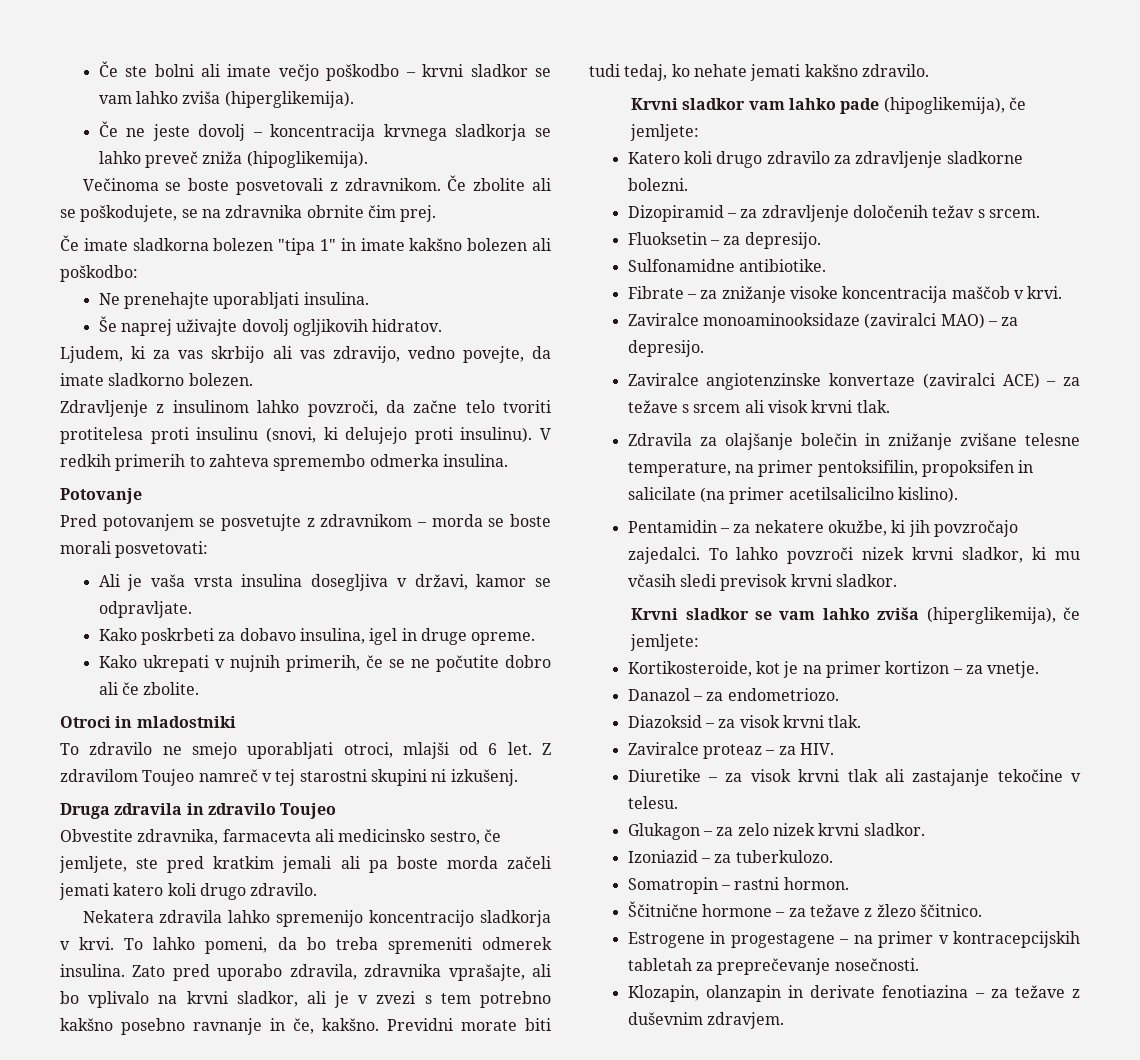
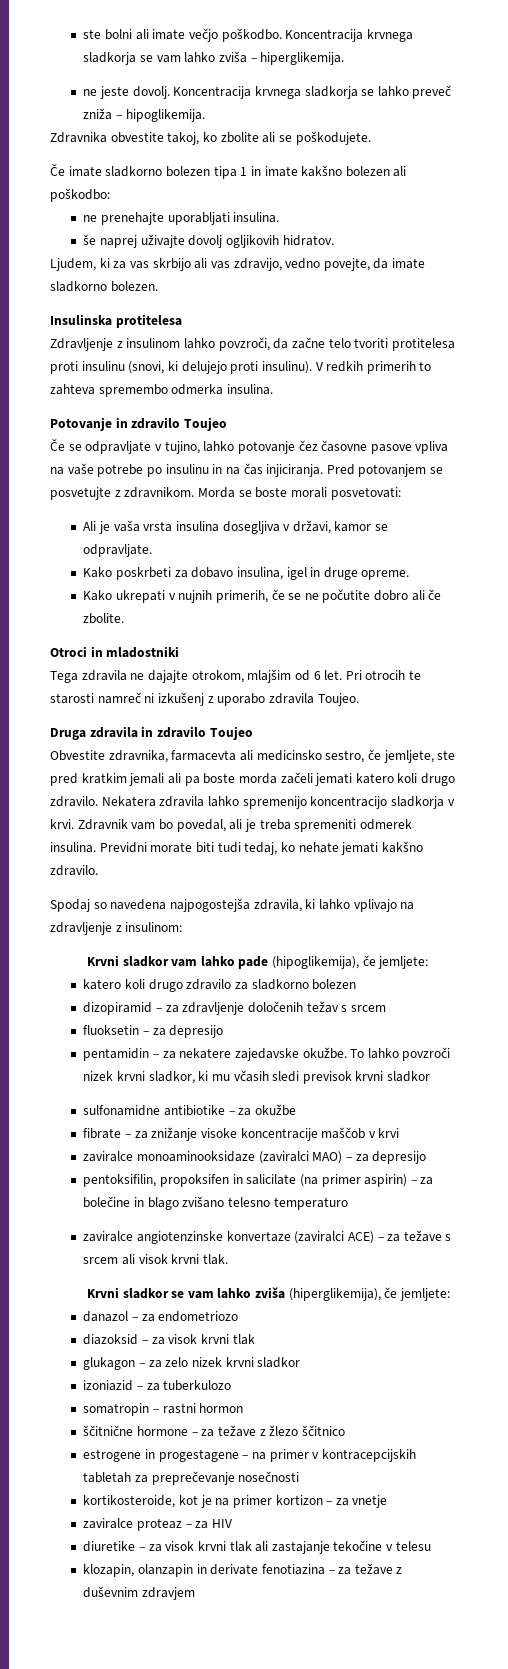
[98,61,118,77] Če -> (83, 34) none
[326,64,551,81] [98,91,354,108] [98,121,376,141] poškodbo – krvni sladkor se vam lahko zviša (hiperglikemija). // Če ne jeste dovolj – koncentracija -> [221,28,413,42] [83,51,345,65] [83,86,252,99] poškodbo. Koncentracija krvnega sladkorja se vam lahko zviša – hiperglikemija. // ne jeste dovolj. Koncentracija
[246,151,368,168] [82,175,551,195] [60,205,437,222] [60,235,336,255] (hipoglikemija). // Večinoma se boste posvetovali z zdravnikom. Če zbolite ali se poškodujete, se na zdravnika obrnite čim prej. // Če imate sladkorna bolezen "tipa 1" -> [115,109,205,122] [50,131,371,145] [50,164,248,179] – hipoglikemija. // Zdravnika obvestite takoj, ko zbolite ali se poškodujete. // Če imate sladkorno bolezen tipa 1
[98,293,120,305] Ne -> [83,215,98,222] ne
[98,316,117,332] Še -> [83,234,97,245] še
(253, 379) none -> [50,314,182,328] // Insulinska protitelesa
(142, 496) // -> [115,417,227,431] [50,439,449,454] [50,463,324,477] in zdravilo Toujeo // Če se odpravljate v tujino, lahko potovanje čez časovne pasove vpliva na vaše potrebe po insulinu in na čas injiciranja.
[320,514,483,527] zdravnikom – morda -> [124,487,235,498] zdravnikom. Morda
[60,742,552,759] [60,769,518,786] To zdravilo ne smejo uporabljati otroci, mlajši od 6 let. Z zdravilom Toujeo namreč v tej starostni skupini ni izkušenj. -> [50,669,422,683] [50,692,359,706] Tega zdravila ne dajajte otrokom, mlajšim od 6 let. Pri otrocih te starosti namreč ni izkušenj z uporabo zdravila Toujeo.
(318, 889) // -> (98, 801) none
[124,937,552,954] [60,964,552,981] [60,991,551,1008] [60,1018,379,1035] To lahko pomeni, da bo treba spremeniti odmerek insulina. Zato pred uporabo zdravila, zdravnika vprašajte, ali bo vplivalo na krvni sladkor, ali je v zvezi s tem potrebno kakšno posebno ravnanje in če, kakšno. -> [77,819,412,832] [50,842,96,853] Zdravnik vam bo povedal, ali je treba spremeniti odmerek insulina.
(929, 70) none -> [50,898,415,912] [50,922,183,935] // Spodaj so navedena najpogostejša zdravila, ki lahko vplivajo na zdravljenje z insulinom:
[627,152,680,164] Katero -> [83,979,122,990] katero
[855,151,1023,168] [627,178,688,191] [627,205,724,222] zdravljenje sladkorne bolezni. // Dizopiramid -> [251,979,357,990] [83,1002,153,1015] sladkorno bolezen // dizopiramid
[988,209,1040,218] [627,232,821,249] [627,259,826,272] [627,286,684,299] srcem. // Fluoksetin – za depresijo. // Sulfonamidne antibiotike. // Fibrate -> [350,1005,386,1012] [83,1025,224,1038] [83,1047,451,1061] [83,1070,431,1084] [83,1104,296,1116] [83,1128,122,1139] srcem // fluoksetin – za depresijo // pentamidin – za nekatere zajedavske okužbe. To lahko povzroči nizek krvni sladkor, ki mu včasih sledi previsok krvni sladkor // sulfonamidne antibiotike – za okužbe // fibrate
[842,286,948,303] koncentracija -> [240,1128,318,1141] koncentracije
[1027,286,1063,299] [627,313,699,326] krvi. // Zaviralce -> [378,1128,400,1138] [83,1151,134,1162] krvi // zaviralce
[627,340,704,357] [627,373,699,386] depresijo. // Zaviralce -> [372,1151,427,1164] [83,1174,434,1187] [83,1196,348,1210] [83,1231,134,1242] depresijo // pentoksifilin, propoksifen in salicilate (na primer aspirin) – za bolečine in blago zvišano telesno temperaturo // zaviralce
[627,433,1080,450] [627,460,1034,477] [627,487,958,504] [627,520,1018,537] [627,547,1080,564] [627,574,897,591] // Zdravila za olajšanje bolečin in znižanje zvišane telesne temperature, na primer pentoksifilin, propoksifen in salicilate (na primer acetilsalicilno kislino). // Pentamidin – za nekatere okužbe, ki jih povzročajo zajedalci. To lahko povzroči nizek krvni sladkor, ki mu včasih sledi previsok krvni sladkor. -> (228, 1259) none
[627,661,1040,678] [627,688,839,701] [627,715,862,728] [627,742,834,759] [627,769,1081,786] [627,796,678,809] [627,823,700,840] Kortikosteroide, kot je na primer kortizon – za vnetje. // Danazol – za endometriozo. // Diazoksid – za visok krvni tlak. // Zaviralce proteaz – za HIV. // Diuretike – za visok krvni tlak ali zastajanje tekočine v telesu. // Glukagon -> [83,1311,239,1322] [83,1334,255,1345] [83,1357,136,1370] danazol – za endometriozo // diazoksid – za visok krvni tlak // glukagon
[863,823,925,836] [627,850,833,863] [627,877,849,894] [627,901,698,917] sladkor. // Izoniazid – za tuberkulozo. // Somatropin – rastni hormon. // Ščitnične -> [257,1357,301,1368] [83,1380,232,1391] [83,1403,244,1416] [83,1425,134,1436] sladkor // izoniazid – za tuberkulozo // somatropin – rastni hormon // ščitnične
[919,904,982,917] [627,932,705,948] ščitnico. // Estrogene -> [301,1425,345,1436] [83,1449,142,1462] ščitnico // estrogene
[834,958,919,971] [627,985,699,1002] nosečnosti. // Klozapin, -> [238,1471,300,1482] [83,1495,388,1508] [83,1518,232,1531] [83,1540,431,1554] [83,1564,135,1577] nosečnosti // kortikosteroide, kot je na primer kortizon – za vnetje // zaviralce proteaz – za HIV // diuretike – za visok krvni tlak ali zastajanje tekočine v telesu // klozapin,
[706,1012,784,1029] zdravjem. -> [141,1587,195,1600] zdravjem

